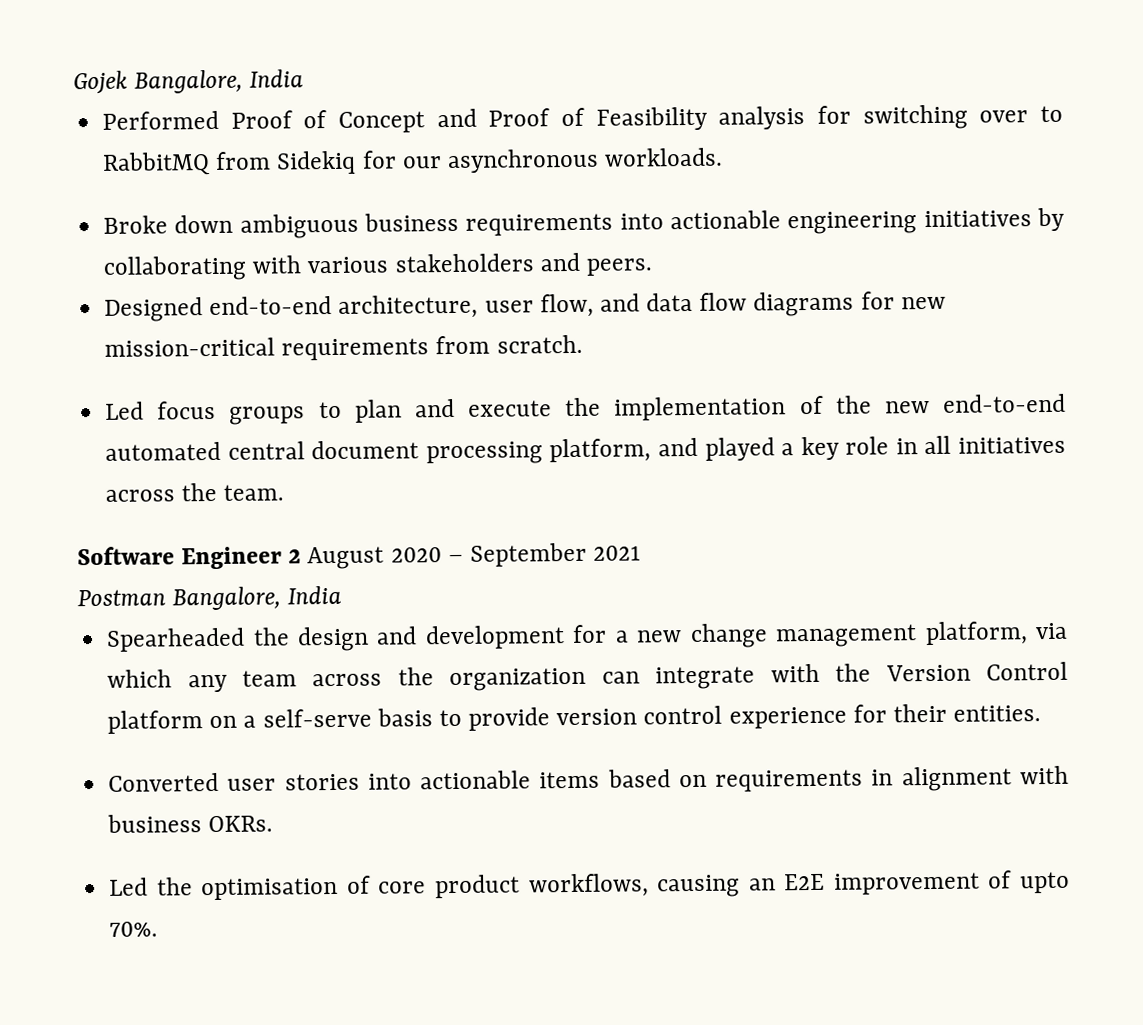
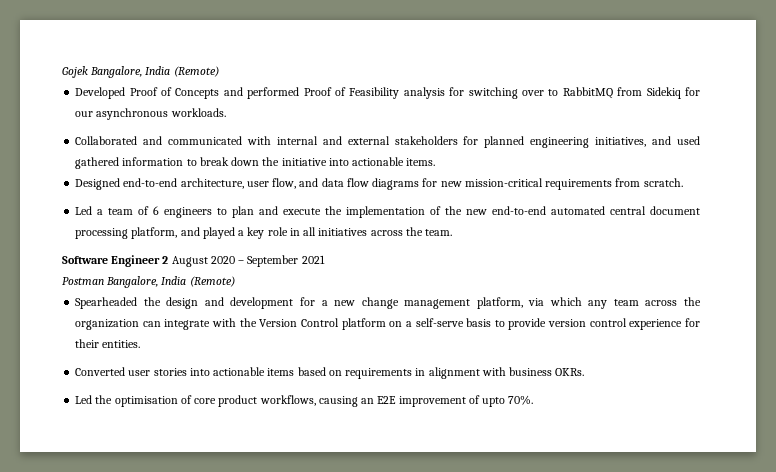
[102,108,477,133] // Performed Proof of Concept and -> [173,66,219,77] [75,87,300,99] (Remote) // Developed Proof of Concepts and performed
[103,207,1066,239] [103,252,653,281] Broke down ambiguous business requirements into actionable engineering initiatives by collaborating with various stakeholders and peers. -> [75,136,700,148] [75,157,436,169] Collaborated and communicated with internal and external stakeholders for planned engineering initiatives, and used gathered information to break down the initiative into actionable items.
[157,400,306,425] focus groups -> [97,206,213,218] a team of 6 engineers
(343, 595) none -> [189,276,235,287] (Remote)

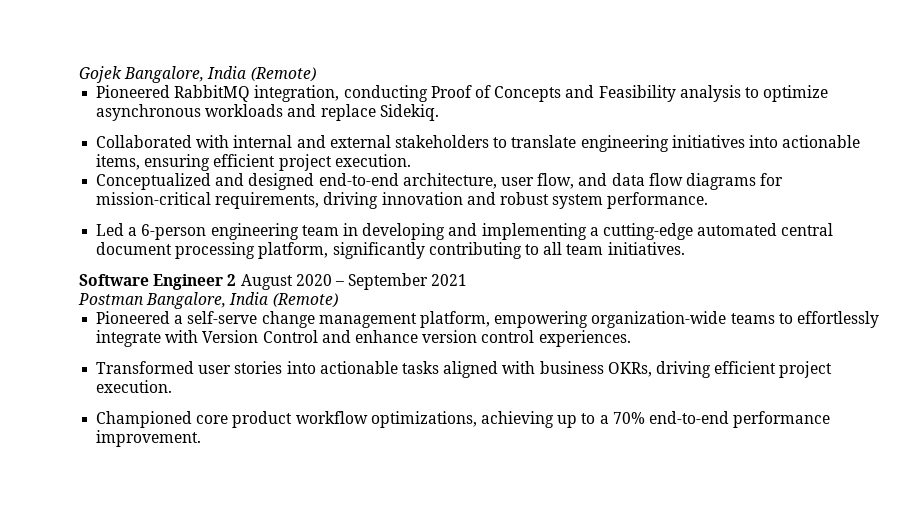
[75,87,700,99] [75,108,226,120] Developed Proof of Concepts and performed Proof of Feasibility analysis for switching over to RabbitMQ from Sidekiq for our asynchronous workloads. -> [96,85,829,102] [96,104,439,121] Pioneered RabbitMQ integration, conducting Proof of Concepts and Feasibility analysis to optimize asynchronous workloads and replace Sidekiq.
[143,136,243,145] and communicated -> (193, 141) none
[463,136,700,148] [75,157,436,169] [75,178,121,190] for planned engineering initiatives, and used gathered information to break down the initiative into actionable items. // Designed -> [493,135,861,152] [96,154,411,171] [96,173,315,190] to translate engineering initiatives into actionable items, ensuring efficient project execution. // Conceptualized and designed
[440,178,683,190] [75,206,547,218] new mission-critical requirements from scratch. // Led a team of 6 engineers to plan and execute the implementation of the new end-to-end -> [96,192,709,209] [96,223,693,240] mission-critical requirements, driving innovation and robust system performance. // Led a 6-person engineering team in developing and implementing a cutting-edge
[180,227,453,239] and played a key role in all initiatives across the team. -> [332,242,685,259] significantly contributing to all team initiatives.
[75,297,701,309] [75,319,161,330] Spearheaded the design and development for a new change management platform, via which any team across the organization can -> [96,311,879,328] Pioneered a self-serve change management platform, empowering organization-wide teams to effortlessly
[239,318,257,327] the -> (199, 336) none
[341,318,700,330] [75,339,141,348] [75,367,585,379] [75,395,534,407] platform on a self-serve basis to provide version control experience for their entities. // Converted user stories into actionable items based on requirements in alignment with business OKRs. // Led the optimisation of core product workflows, causing an E2E improvement of upto 70%. -> [321,330,631,347] [96,361,833,378] [96,380,173,393] [96,411,831,428] [96,430,202,447] and enhance version control experiences. // Transformed user stories into actionable tasks aligned with business OKRs, driving efficient project execution. // Championed core product workflow optimizations, achieving up to a 70% end-to-end performance improvement.

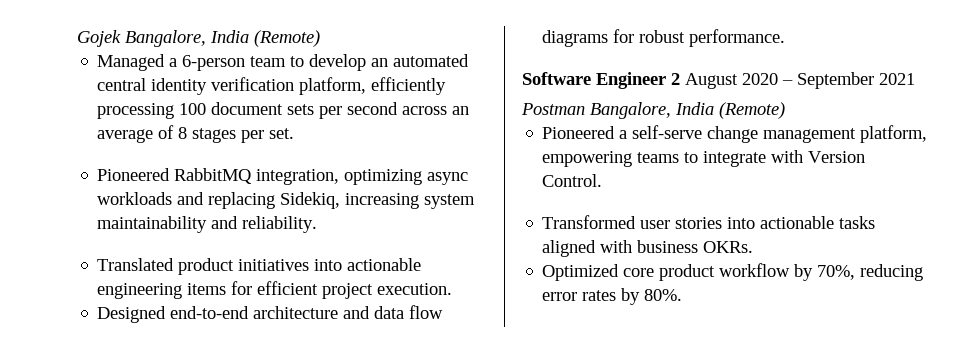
[96,85,829,102] [96,104,439,121] [96,135,861,152] [96,154,411,171] [96,173,575,190] Pioneered RabbitMQ integration, conducting Proof of Concepts and Feasibility analysis to optimize asynchronous workloads and replace Sidekiq. // Collaborated with internal and external stakeholders to translate engineering initiatives into actionable items, ensuring efficient project execution. // Conceptualized and designed end-to-end architecture, user flow, -> [97,54,470,71] [97,77,447,95] [97,102,470,119] [97,125,295,143] [97,168,469,185] [97,192,476,209] [97,216,318,233] [97,258,422,275] [97,281,453,299] [97,306,339,323] Managed a 6-person team to develop an automated central identity verification platform, efficiently processing 100 document sets per second across an average of 8 stages per set. // Pioneered RabbitMQ integration, optimizing async workloads and replacing Sidekiq, increasing system maintainability and reliability. // Translated product initiatives into actionable engineering items for efficient project execution. // Designed end-to-end architecture
[96,192,709,209] [96,223,834,240] [96,242,685,259] mission-critical requirements, driving innovation and robust system performance. // Led a 6-person engineering team in developing and implementing a cutting-edge automated central document processing platform, significantly contributing to all team initiatives. -> [639,29,786,47] robust performance.
[591,311,727,328] organization-wide -> (633, 159) none
[796,311,879,328] effortlessly -> (699, 157) none
[262,330,631,347] Control and enhance version control experiences. -> [542,174,603,187] Control.
[607,361,833,378] [96,380,173,393] [96,411,831,428] [96,430,202,447] OKRs, driving efficient project execution. // Championed core product workflow optimizations, achieving up to a 70% end-to-end performance improvement. -> [703,241,754,253] [542,263,924,281] [542,288,683,305] OKRs. // Optimized core product workflow by 70%, reducing error rates by 80%.

